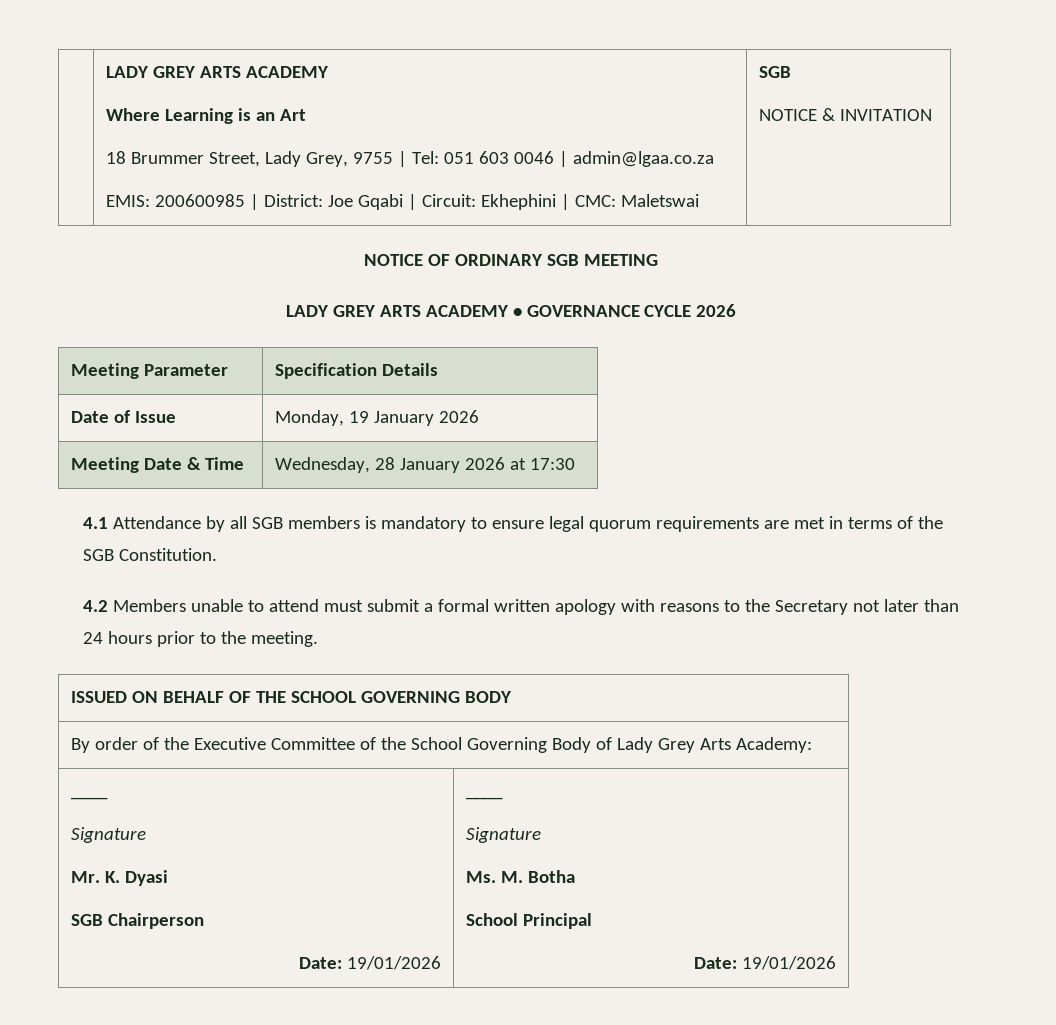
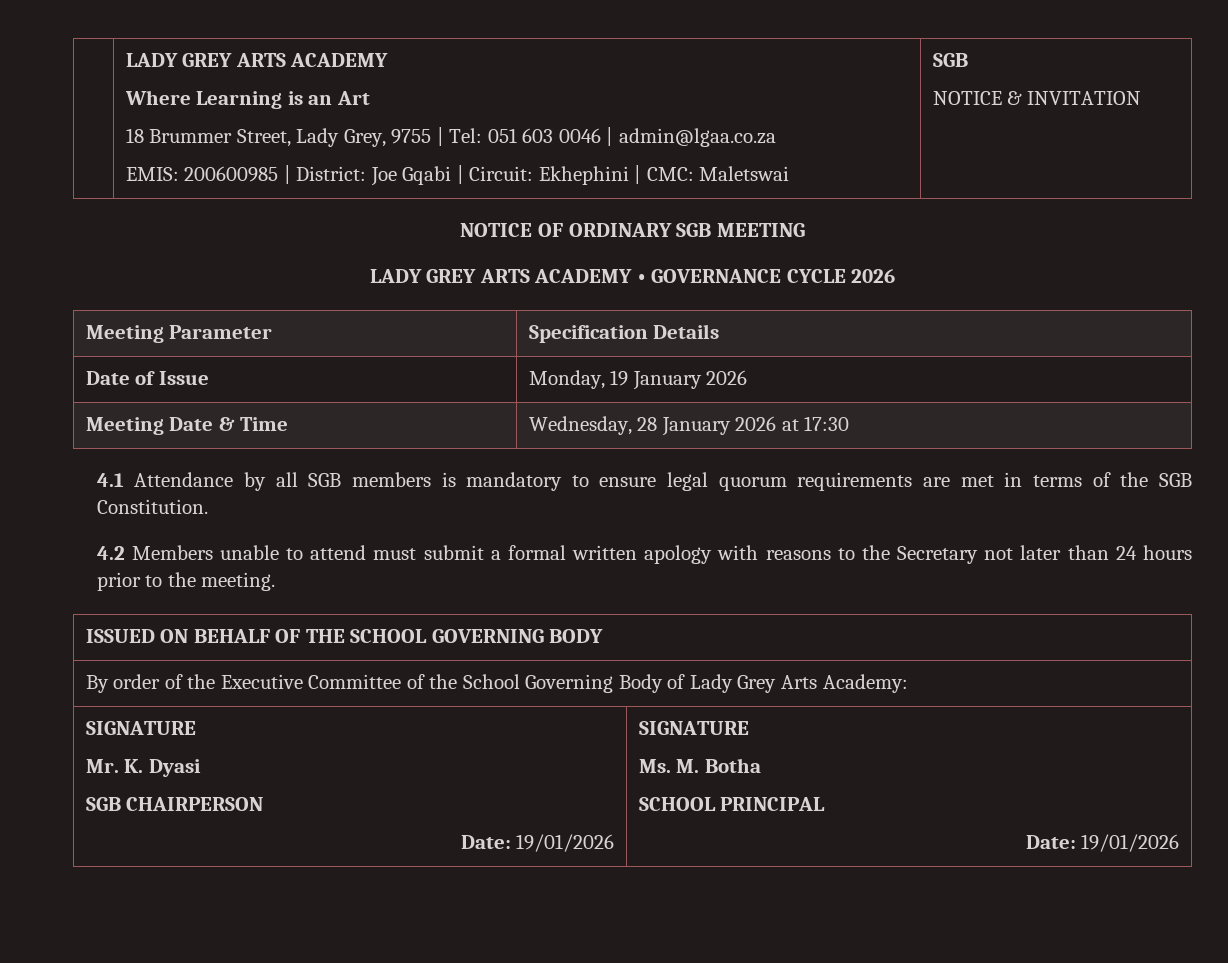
[71,797,109,800] [71,827,147,843] ____ // Signature -> [85,721,196,735] SIGNATURE
[108,913,205,929] Chairperson -> [126,797,264,811] CHAIRPERSON
[466,797,504,800] [466,827,542,843] ____ // Signature -> [638,721,749,735] SIGNATURE
[466,913,593,929] School Principal -> [638,797,826,811] SCHOOL PRINCIPAL

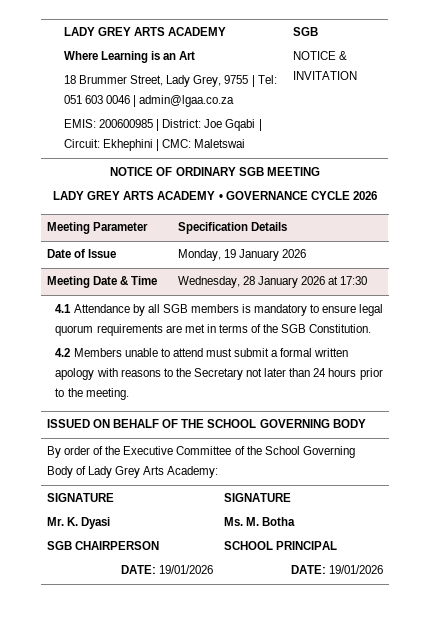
[460,835,511,849] Date: -> [120,565,156,574] DATE:
[1025,835,1076,849] Date: -> [290,565,326,574] DATE:

